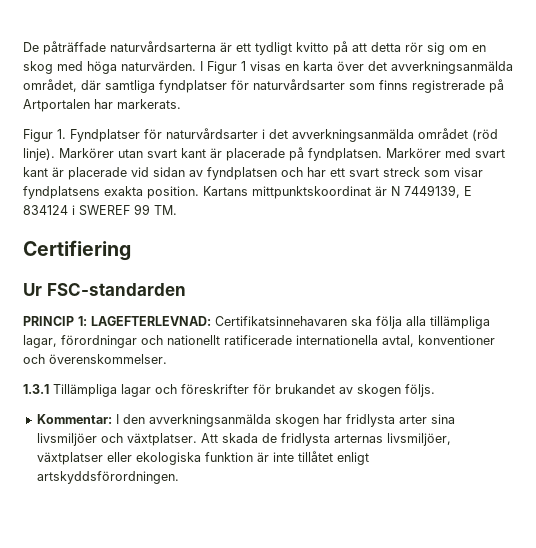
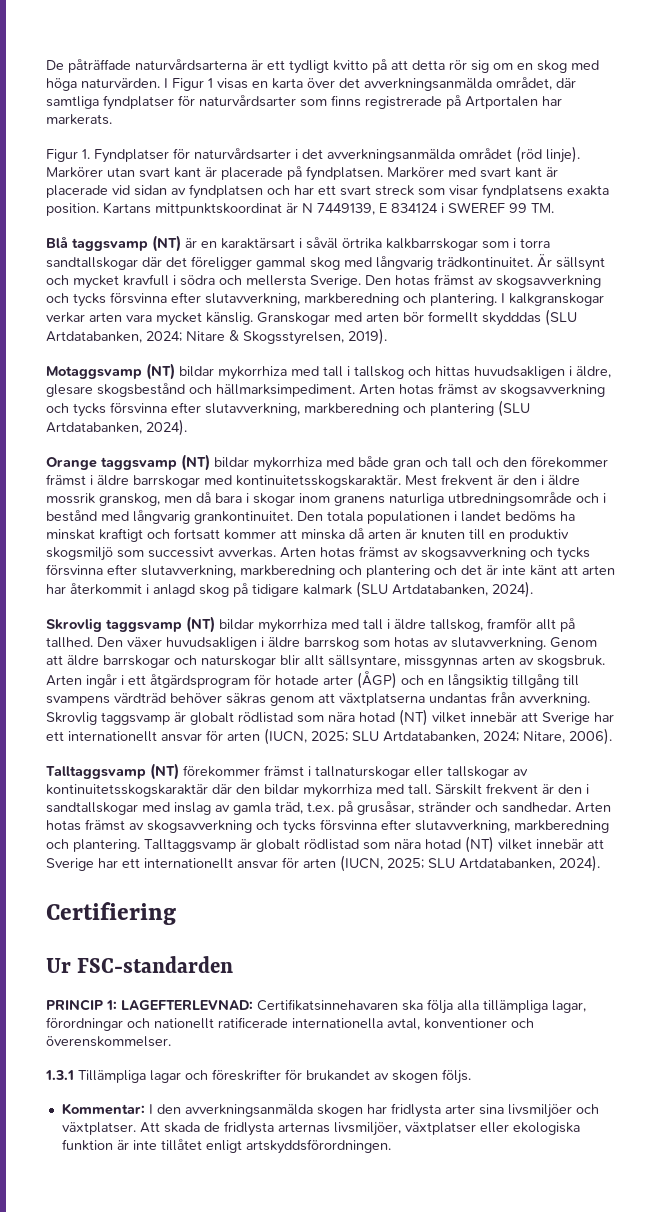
(177, 210) none -> [46,235,550,252] [46,254,605,271] [46,274,601,289] [46,292,604,307] [46,309,577,326] [46,328,387,345] [46,363,611,380] [46,383,605,397] [46,400,530,417] [46,419,187,436] [46,454,608,471] [46,474,580,488] [46,492,606,506] [46,510,575,524] [46,528,569,542] [46,546,590,561] [46,564,615,578] [46,581,533,598] [46,616,575,633] [46,637,597,650] [46,655,605,669] [46,671,579,689] [46,692,590,706] [46,709,614,726] [46,728,612,745] [46,763,528,780] [46,783,589,798] [46,801,611,815] [46,819,609,834] [46,836,604,853] [46,855,600,872] // Blå taggsvamp (NT) är en karaktärsart i såväl örtrika kalkbarrskogar som i torra sandtallskogar där det föreligger gammal skog med långvarig trädkontinuitet. Är sällsynt och mycket kravfull i södra och mellersta Sverige. Den hotas främst av skogsavverkning och tycks försvinna efter slutavverkning, markberedning och plantering. I kalkgranskogar verkar arten vara mycket känslig. Granskogar med arten bör formellt skydddas (SLU Artdatabanken, 2024; Nitare & Skogsstyrelsen, 2019). // Motaggsvamp (NT) bildar mykorrhiza med tall i tallskog och hittas huvudsakligen i äldre, glesare skogsbestånd och hällmarksimpediment. Arten hotas främst av skogsavverkning och tycks försvinna efter slutavverkning, markberedning och plantering (SLU Artdatabanken, 2024). // Orange taggsvamp (NT) bildar mykorrhiza med både gran och tall och den förekommer främst i äldre barrskogar med kontinuitetsskogskaraktär. Mest frekvent är den i äldre mossrik granskog, men då bara i skogar inom granens naturliga utbredningsområde och i bestånd med långvarig grankontinuitet. Den totala populationen i landet bedöms ha minskat kraftigt och fortsatt kommer att minska då arten är knuten till en produktiv skogsmiljö som successivt avverkas. Arten hotas främst av skogsavverkning och tycks försvinna efter slutavverkning, markberedning och plantering och det är inte känt att arten har återkommit i anlagd skog på tidigare kalmark (SLU Artdatabanken, 2024). // Skrovlig taggsvamp (NT) bildar mykorrhiza med tall i äldre tallskog, framför allt på tallhed. Den växer huvudsakligen i äldre barrskog som hotas av slutavverkning. Genom att äldre barrskogar och naturskogar blir allt sällsyntare, missgynnas arten av skogsbruk. Arten ingår i ett åtgärdsprogram för hotade arter (ÅGP) och en långsiktig tillgång till svampens värdträd behöver säkras genom att växtplatserna undantas från avverkning. Skrovlig taggsvamp är globalt rödlistad som nära hotad (NT) vilket innebär att Sverige har ett internationellt ansvar för arten (IUCN, 2025; SLU Artdatabanken, 2024; Nitare, 2006). // Talltaggsvamp (NT) förekommer främst i tallnaturskogar eller tallskogar av kontinuitetsskogskaraktär där den bildar mykorrhiza med tall. Särskilt frekvent är den i sandtallskogar med inslag av gamla träd, t.ex. på grusåsar, stränder och sandhedar. Arten hotas främst av skogsavverkning och tycks försvinna efter slutavverkning, markberedning och plantering. Talltaggsvamp är globalt rödlistad som nära hotad (NT) vilket innebär att Sverige har ett internationellt ansvar för arten (IUCN, 2025; SLU Artdatabanken, 2024).

